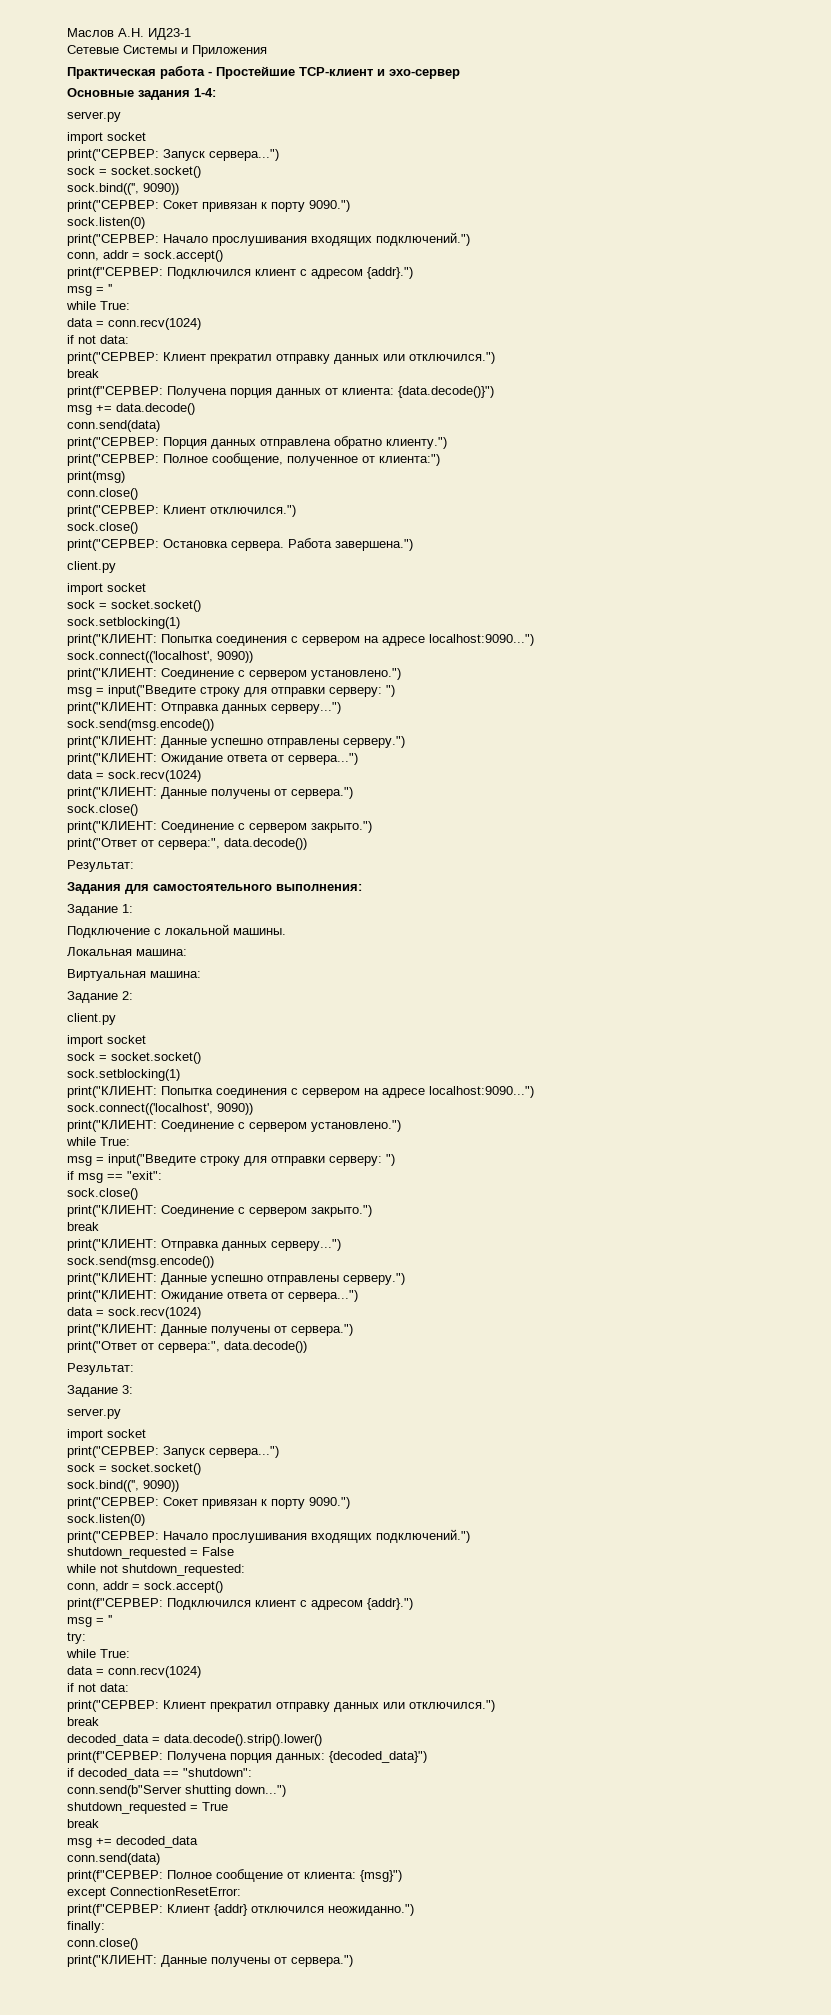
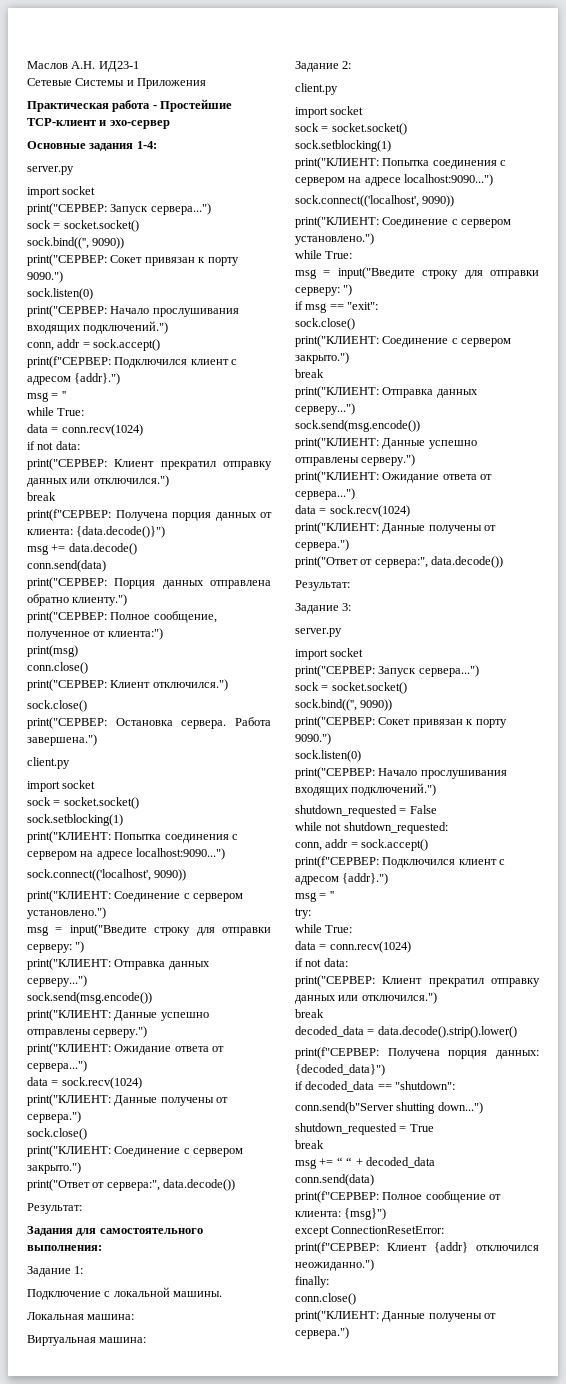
(112, 1841) none -> [336,1157,363,1166] “ “ +

